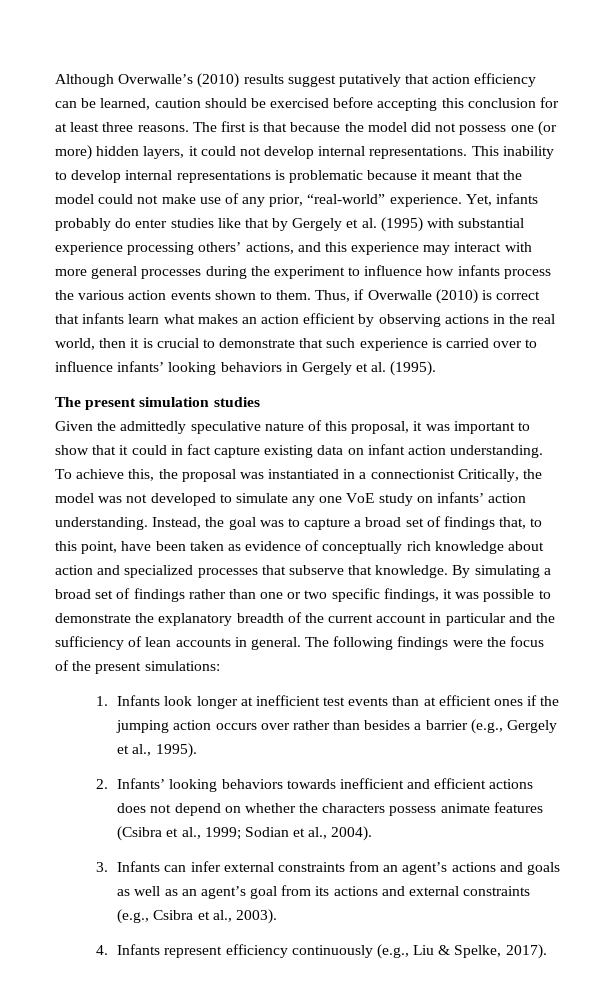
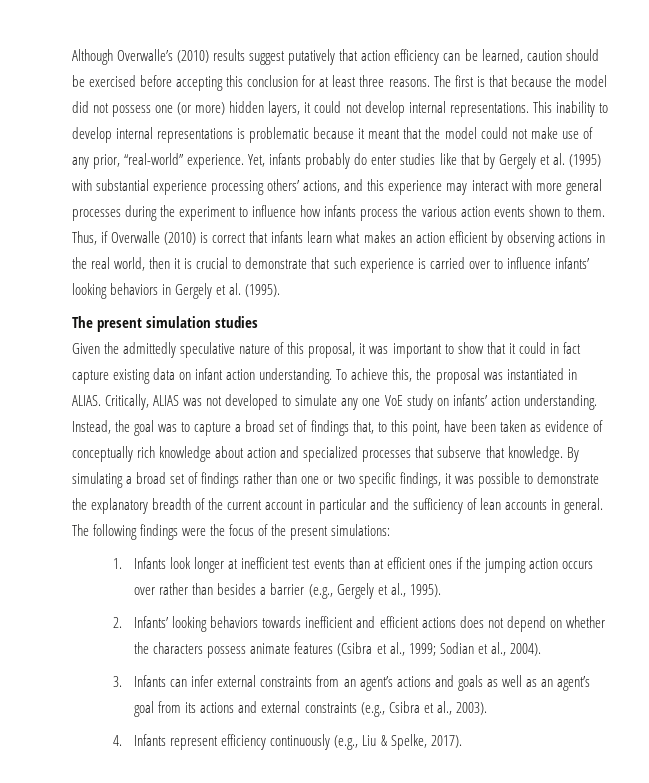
[359,469,543,482] [55,493,94,503] a connectionist Critically, the model -> [72,394,180,410] ALIAS. Critically, ALIAS

